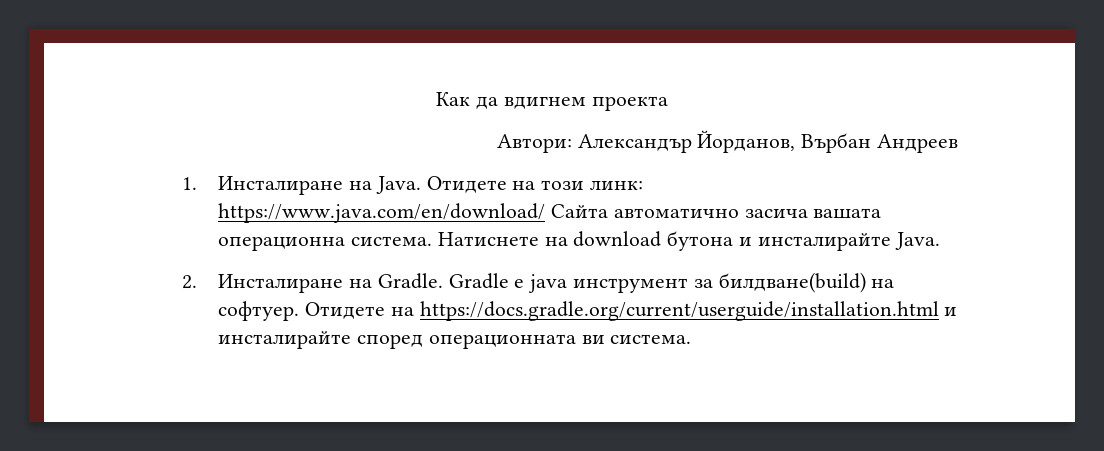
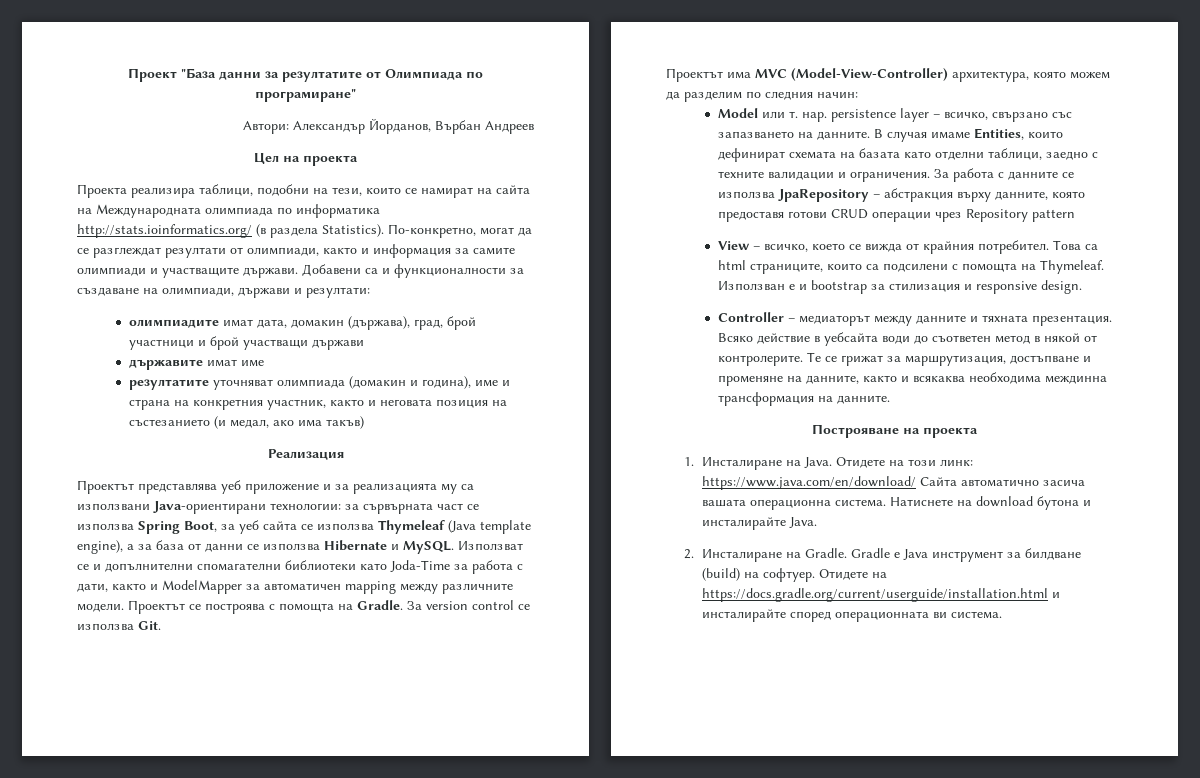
[436,92,668,111] Как да вдигнем проекта -> [128,68,483,82] [255,89,356,102] Проект "База данни за резултатите от Олимпиада по програмиране"
(958, 143) none -> [254,153,358,166] [77,184,530,198] [77,204,380,218] [77,224,532,238] [77,244,515,258] [77,264,524,278] [77,287,370,298] [128,316,476,330] [128,336,364,350] [128,359,264,370] [128,376,510,390] [128,399,507,410] [128,416,364,429] [267,449,344,460] [77,480,474,494] [77,501,479,514] [77,520,531,534] [77,540,523,554] [77,560,523,574] [77,580,513,594] [77,600,530,614] [77,621,161,631] [666,68,1110,82] [666,91,858,102] [717,108,1072,122] [717,128,1063,142] [717,148,1098,162] [717,168,1074,182] [717,188,1085,202] [717,209,1075,222] [717,240,1098,254] [717,260,1104,274] [717,280,1082,294] [717,312,1112,326] [717,332,1097,346] [717,352,1091,366] [717,372,1107,386] [717,392,890,406] [812,424,978,438] // Цел на проекта // Проекта реализира таблици, подобни на тези, които се намират на сайта на Международната олимпиада по информатика http://stats.ioinformatics.org/ (в раздела Statistics). По-конкретно, могат да се разглеждат резултати от олимпиади, както и информация за самите олимпиади и участващите държави. Добавени са и функционалности за създаване на олимпиади, държави и резултати: // олимпиадите имат дата, домакин (държава), град, брой участници и брой участващи държави // държавите имат име // резултатите уточняват олимпиада (домакин и година), име и страна на конкретния участник, както и неговата позиция на състезанието (и медал, ако има такъв) // Реализация // Проектът представлява уеб приложение и за реализацията му са използвани Java-ориентирани технологии: за сървърната част се използва Spring Boot, за уеб сайта се използва Thymeleaf (Java template engine), а за база от данни се използва Hibernate и MySQL. Използват се и допълнителни спомагателни библиотеки като Joda-Time за работа с дати, както и ModelMapper за автоматичен mapping между различните модели. Проектът се построява с помощта на Gradle. За version control се използва Git. // Проектът има MVC (Model-View-Controller) архитектура, която можем да разделим по следния начин: // Model или т. нар. persistence layer – всичко, свързано със запазването на данните. В случая имаме Entities, които дефинират схемата на базата като отделни таблици, заедно с техните валидации и ограничения. За работа с данните се използва JpaRepository – абстракция върху данните, която предоставя готови CRUD операции чрез Repository pattern // View – всичко, което се вижда от крайния потребител. Това са html страниците, които са подсилени с помощта на Thymeleaf. Използван е и bootstrap за стилизация и responsive design. // Controller – медиаторът между данните и тяхната презентация. Всяко действие в уебсайта води до съответен метод в някой от контролерите. Те се грижат за маршрутизация, достъпване и променяне на данните, както и всякаква необходима междинна трансформация на данните. // Построяване на проекта
[528,274,568,293] java -> [903,549,929,560] Java
[718,272,866,293] билдване(build) -> [1025,548,1082,560] [702,568,741,581] билдване (build)

